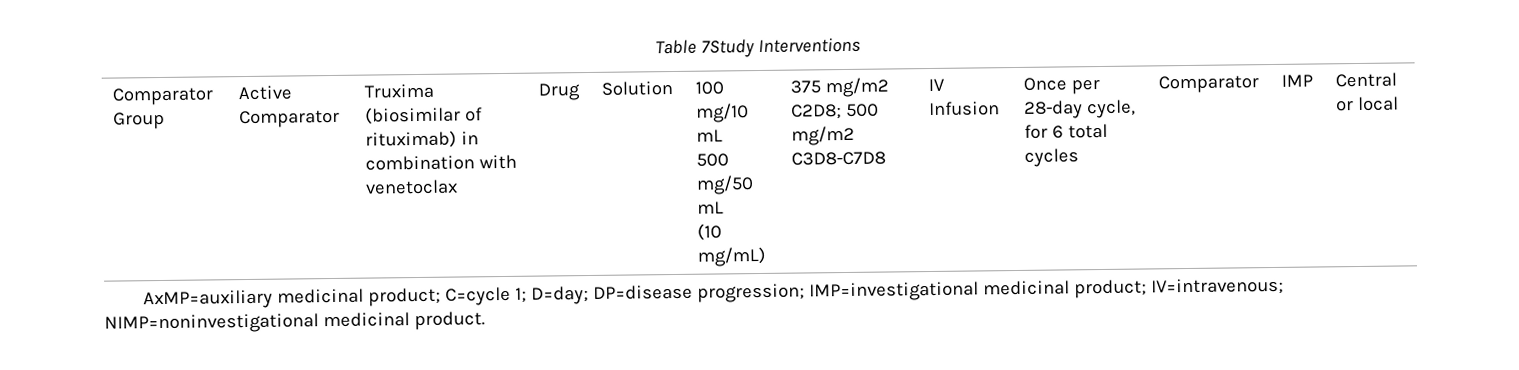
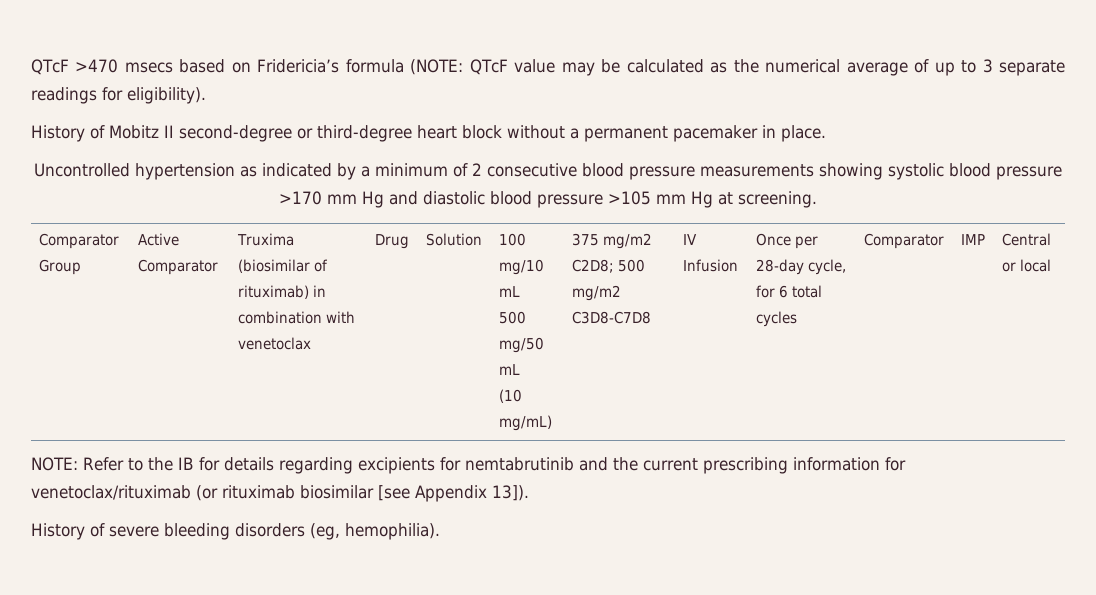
[655,37,861,58] Table 7Study Interventions -> [31,59,1065,76] [31,87,206,104] [31,125,826,142] [34,163,1062,180] [279,191,817,208] QTcF >470 msecs based on Fridericia’s formula (NOTE: QTcF value may be calculated as the numerical average of up to 3 separate readings for eligibility). // History of Mobitz II second-degree or third-degree heart block without a permanent pacemaker in place. // Uncontrolled hypertension as indicated by a minimum of 2 consecutive blood pressure measurements showing systolic blood pressure >170 mm Hg and diastolic blood pressure >105 mm Hg at screening.
[143,277,1285,310] [104,311,485,334] AxMP=auxiliary medicinal product; C=cycle 1; D=day; DP=disease progression; IMP=investigational medicinal product; IV=intravenous; NIMP=noninvestigational medicinal product. -> [31,457,906,474] [31,485,529,502] [31,523,440,540] NOTE: Refer to the IB for details regarding excipients for nemtabrutinib and the current prescribing information for venetoclax/rituximab (or rituximab biosimilar [see Appendix 13]). // History of severe bleeding disorders (eg, hemophilia).

